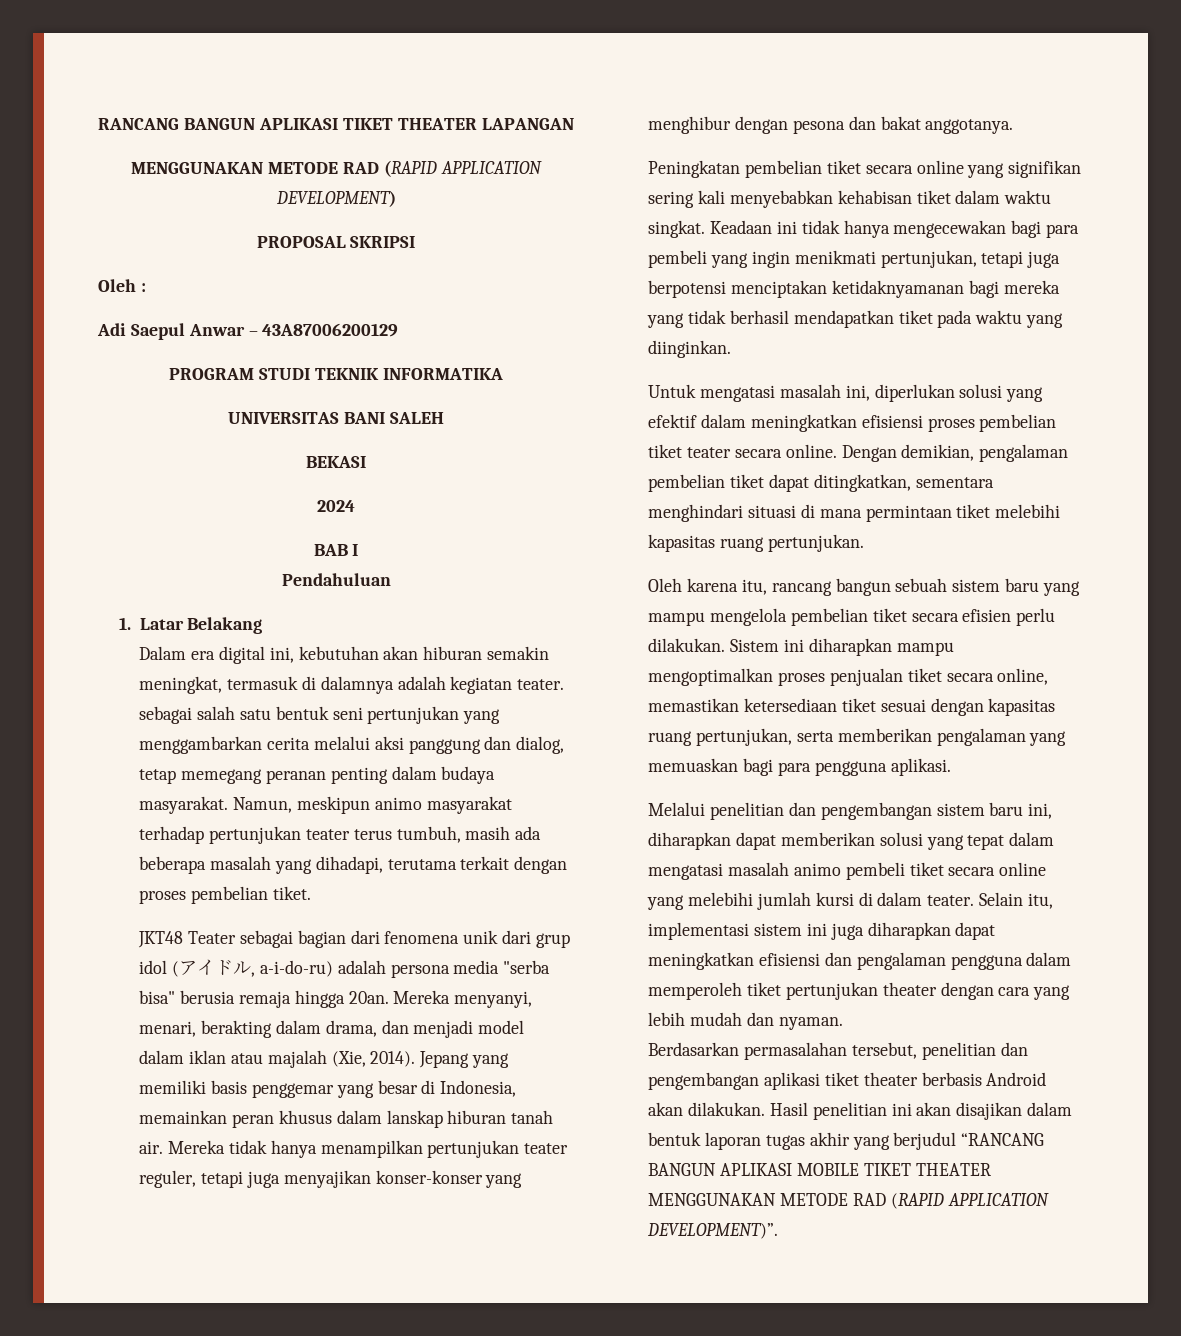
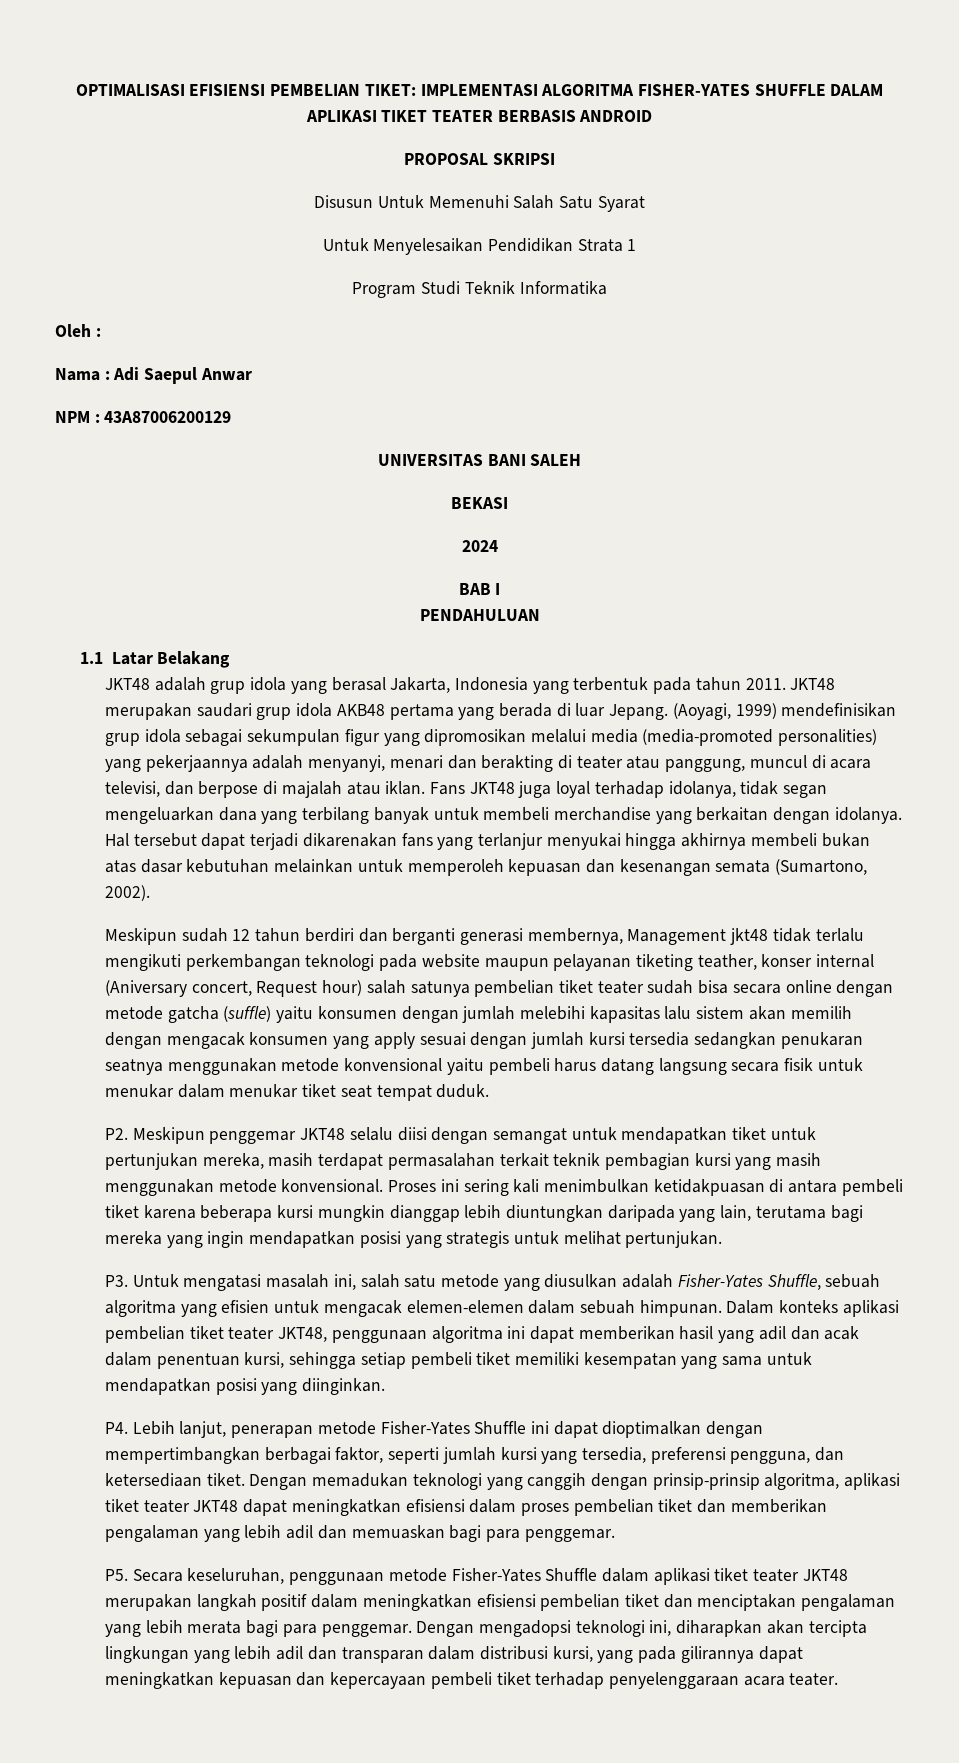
[98,118,574,130] [131,160,542,177] [275,190,396,207] [256,236,416,248] RANCANG BANGUN APLIKASI TIKET THEATER LAPANGAN // MENGGUNAKAN METODE RAD (RAPID APPLICATION DEVELOPMENT) // PROPOSAL SKRIPSI -> [75,84,884,96] [305,110,653,122] [404,153,555,165] [314,195,645,212] [322,238,637,255] [352,281,607,298] OPTIMALISASI EFISIENSI PEMBELIAN TIKET: IMPLEMENTASI ALGORITMA FISHER-YATES SHUFFLE DALAM APLIKASI TIKET TEATER BERBASIS ANDROID // PROPOSAL SKRIPSI // Disusun Untuk Memenuhi Salah Satu Syarat // Untuk Menyelesaikan Pendidikan Strata 1 // Program Studi Teknik Informatika
(146, 287) none -> [55,368,110,381] Nama :
[248,331,258,336] – -> [55,411,100,423] // NPM :
[169,368,503,380] // PROGRAM STUDI TEKNIK INFORMATIKA -> (232, 417) none
[281,573,391,586] [118,617,131,630] Pendahuluan // 1. -> [419,609,540,621] [79,652,103,664] PENDAHULUAN // 1.1
[139,646,550,664] [139,676,565,694] [139,706,501,724] [139,736,565,754] [139,766,496,784] [139,796,512,814] [139,826,542,844] [139,856,568,874] [139,886,311,904] [138,930,571,948] [139,959,551,978] [139,990,533,1008] [139,1020,525,1038] [139,1050,510,1068] [139,1080,517,1098] [139,1110,554,1128] [139,1140,569,1158] [139,1170,523,1188] [648,116,1014,134] [648,160,1082,178] [648,190,1052,208] [648,220,1080,238] [648,250,1061,268] [648,280,1060,298] [647,310,1064,328] [648,340,732,358] [648,384,1044,402] [648,414,698,428] Dalam era digital ini, kebutuhan akan hiburan semakin meningkat, termasuk di dalamnya adalah kegiatan teater. sebagai salah satu bentuk seni pertunjukan yang menggambarkan cerita melalui aksi panggung dan dialog, tetap memegang peranan penting dalam budaya masyarakat. Namun, meskipun animo masyarakat terhadap pertunjukan teater terus tumbuh, masih ada beberapa masalah yang dihadapi, terutama terkait dengan proses pembelian tiket. // JKT48 Teater sebagai bagian dari fenomena unik dari grup idol (アイドル, a-i-do-ru) adalah persona media "serba bisa" berusia remaja hingga 20an. Mereka menyanyi, menari, berakting dalam drama, dan menjadi model dalam iklan atau majalah (Xie, 2014). Jepang yang memiliki basis penggemar yang besar di Indonesia, memainkan peran khusus dalam lanskap hiburan tanah air. Mereka tidak hanya menampilkan pertunjukan teater reguler, tetapi juga menyajikan konser-konser yang menghibur dengan pesona dan bakat anggotanya. // Peningkatan pembelian tiket secara online yang signifikan sering kali menyebabkan kehabisan tiket dalam waktu singkat. Keadaan ini tidak hanya mengecewakan bagi para pembeli yang ingin menikmati pertunjukan, tetapi juga berpotensi menciptakan ketidaknyamanan bagi mereka yang tidak berhasil mendapatkan tiket pada waktu yang diinginkan. // Untuk mengatasi masalah ini, diperlukan solusi yang efektif -> [104,677,836,694] [104,703,897,720] [104,729,878,746] [104,755,872,772] [104,781,828,798] [104,807,902,824] [104,833,870,850] [104,859,868,876] [104,885,150,901] [104,928,864,945] [104,954,875,971] [104,980,894,997] [104,1006,852,1023] [104,1032,863,1049] [104,1058,863,1075] [104,1084,490,1101] [104,1127,816,1144] [104,1153,822,1170] [104,1179,903,1196] [104,1205,863,1222] [104,1231,723,1248] [104,1274,881,1291] [104,1300,899,1317] [104,1326,860,1343] [104,1352,812,1369] [104,1378,386,1395] [104,1421,764,1438] [104,1447,845,1464] [104,1473,901,1490] [104,1499,827,1516] [104,1525,615,1542] [104,1568,848,1585] [104,1594,308,1611] JKT48 adalah grup idola yang berasal Jakarta, Indonesia yang terbentuk pada tahun 2011. JKT48 merupakan saudari grup idola AKB48 pertama yang berada di luar Jepang. (Aoyagi, 1999) mendefinisikan grup idola sebagai sekumpulan figur yang dipromosikan melalui media (media-promoted personalities) yang pekerjaannya adalah menyanyi, menari dan berakting di teater atau panggung, muncul di acara televisi, dan berpose di majalah atau iklan. Fans JKT48 juga loyal terhadap idolanya, tidak segan mengeluarkan dana yang terbilang banyak untuk membeli merchandise yang berkaitan dengan idolanya. Hal tersebut dapat terjadi dikarenakan fans yang terlanjur menyukai hingga akhirnya membeli bukan atas dasar kebutuhan melainkan untuk memperoleh kepuasan dan kesenangan semata (Sumartono, 2002). // Meskipun sudah 12 tahun berdiri dan berganti generasi membernya, Management jkt48 tidak terlalu mengikuti perkembangan teknologi pada website maupun pelayanan tiketing teather, konser internal (Aniversary concert, Request hour) salah satunya pembelian tiket teater sudah bisa secara online dengan metode gatcha (suffle) yaitu konsumen dengan jumlah melebihi kapasitas lalu sistem akan memilih dengan mengacak konsumen yang apply sesuai dengan jumlah kursi tersedia sedangkan penukaran seatnya menggunakan metode konvensional yaitu pembeli harus datang langsung secara fisik untuk menukar dalam menukar tiket seat tempat duduk. // P2. Meskipun penggemar JKT48 selalu diisi dengan semangat untuk mendapatkan tiket untuk pertunjukan mereka, masih terdapat permasalahan terkait teknik pembagian kursi yang masih menggunakan metode konvensional. Proses ini sering kali menimbulkan ketidakpuasan di antara pembeli tiket karena beberapa kursi mungkin dianggap lebih diuntungkan daripada yang lain, terutama bagi mereka yang ingin mendapatkan posisi yang strategis untuk melihat pertunjukan. // P3. Untuk mengatasi masalah ini, salah satu metode yang diusulkan adalah Fisher-Yates Shuffle, sebuah algoritma yang efisien untuk mengacak elemen-elemen dalam sebuah himpunan. Dalam konteks aplikasi pembelian tiket teater JKT48, penggunaan algoritma ini dapat memberikan hasil yang adil dan acak dalam penentuan kursi, sehingga setiap pembeli tiket memiliki kesempatan yang sama untuk mendapatkan posisi yang diinginkan. // P4. Lebih lanjut, penerapan metode Fisher-Yates Shuffle ini dapat dioptimalkan dengan mempertimbangkan berbagai faktor, seperti jumlah kursi yang tersedia, preferensi pengguna, dan ketersediaan tiket. Dengan memadukan teknologi yang canggih dengan prinsip-prinsip algoritma, aplikasi tiket teater JKT48 dapat meningkatkan efisiensi dalam proses pembelian tiket dan memberikan pengalaman yang lebih adil dan memuaskan bagi para penggemar. // P5. Secara keseluruhan, penggunaan metode Fisher-Yates Shuffle dalam aplikasi tiket teater JKT48 merupakan langkah positif
[927,414,1057,432] [648,444,1069,462] [648,474,994,492] [648,504,1061,522] [648,534,864,552] [648,578,1081,596] [648,608,1056,626] [648,638,954,656] [648,668,1049,686] [648,698,1056,716] [648,728,1067,746] [648,758,951,776] [648,802,1053,820] [648,832,1055,850] [648,862,1047,880] [647,892,1054,910] [648,922,996,940] [648,952,1072,970] [648,982,1071,1000] [648,1012,843,1030] [648,1042,1028,1060] [648,1072,1047,1090] [648,1102,1073,1120] [648,1132,1045,1150] [648,1163,991,1176] [648,1193,1049,1209] [647,1223,779,1239] proses pembelian tiket teater secara online. Dengan demikian, pengalaman pembelian tiket dapat ditingkatkan, sementara menghindari situasi di mana permintaan tiket melebihi kapasitas ruang pertunjukan. // Oleh karena itu, rancang bangun sebuah sistem baru yang mampu mengelola pembelian tiket secara efisien perlu dilakukan. Sistem ini diharapkan mampu mengoptimalkan proses penjualan tiket secara online, memastikan ketersediaan tiket sesuai dengan kapasitas ruang pertunjukan, serta memberikan pengalaman yang memuaskan bagi para pengguna aplikasi. // Melalui penelitian dan pengembangan sistem baru ini, diharapkan dapat memberikan solusi yang tepat dalam mengatasi masalah animo pembeli tiket secara online yang melebihi jumlah kursi di dalam teater. Selain itu, implementasi sistem ini juga diharapkan dapat meningkatkan efisiensi dan pengalaman pengguna dalam memperoleh tiket pertunjukan theater dengan cara yang lebih mudah dan nyaman. // Berdasarkan permasalahan tersebut, penelitian dan pengembangan aplikasi tiket theater berbasis Android akan dilakukan. Hasil penelitian ini akan disajikan dalam bentuk laporan tugas akhir yang berjudul “RANCANG BANGUN APLIKASI MOBILE TIKET THEATER MENGGUNAKAN METODE RAD (RAPID APPLICATION DEVELOPMENT)”. -> [540,1594,896,1611] [104,1620,867,1637] [104,1646,803,1663] [104,1672,839,1689] pembelian tiket dan menciptakan pengalaman yang lebih merata bagi para penggemar. Dengan mengadopsi teknologi ini, diharapkan akan tercipta lingkungan yang lebih adil dan transparan dalam distribusi kursi, yang pada gilirannya dapat meningkatkan kepuasan dan kepercayaan pembeli tiket terhadap penyelenggaraan acara teater.

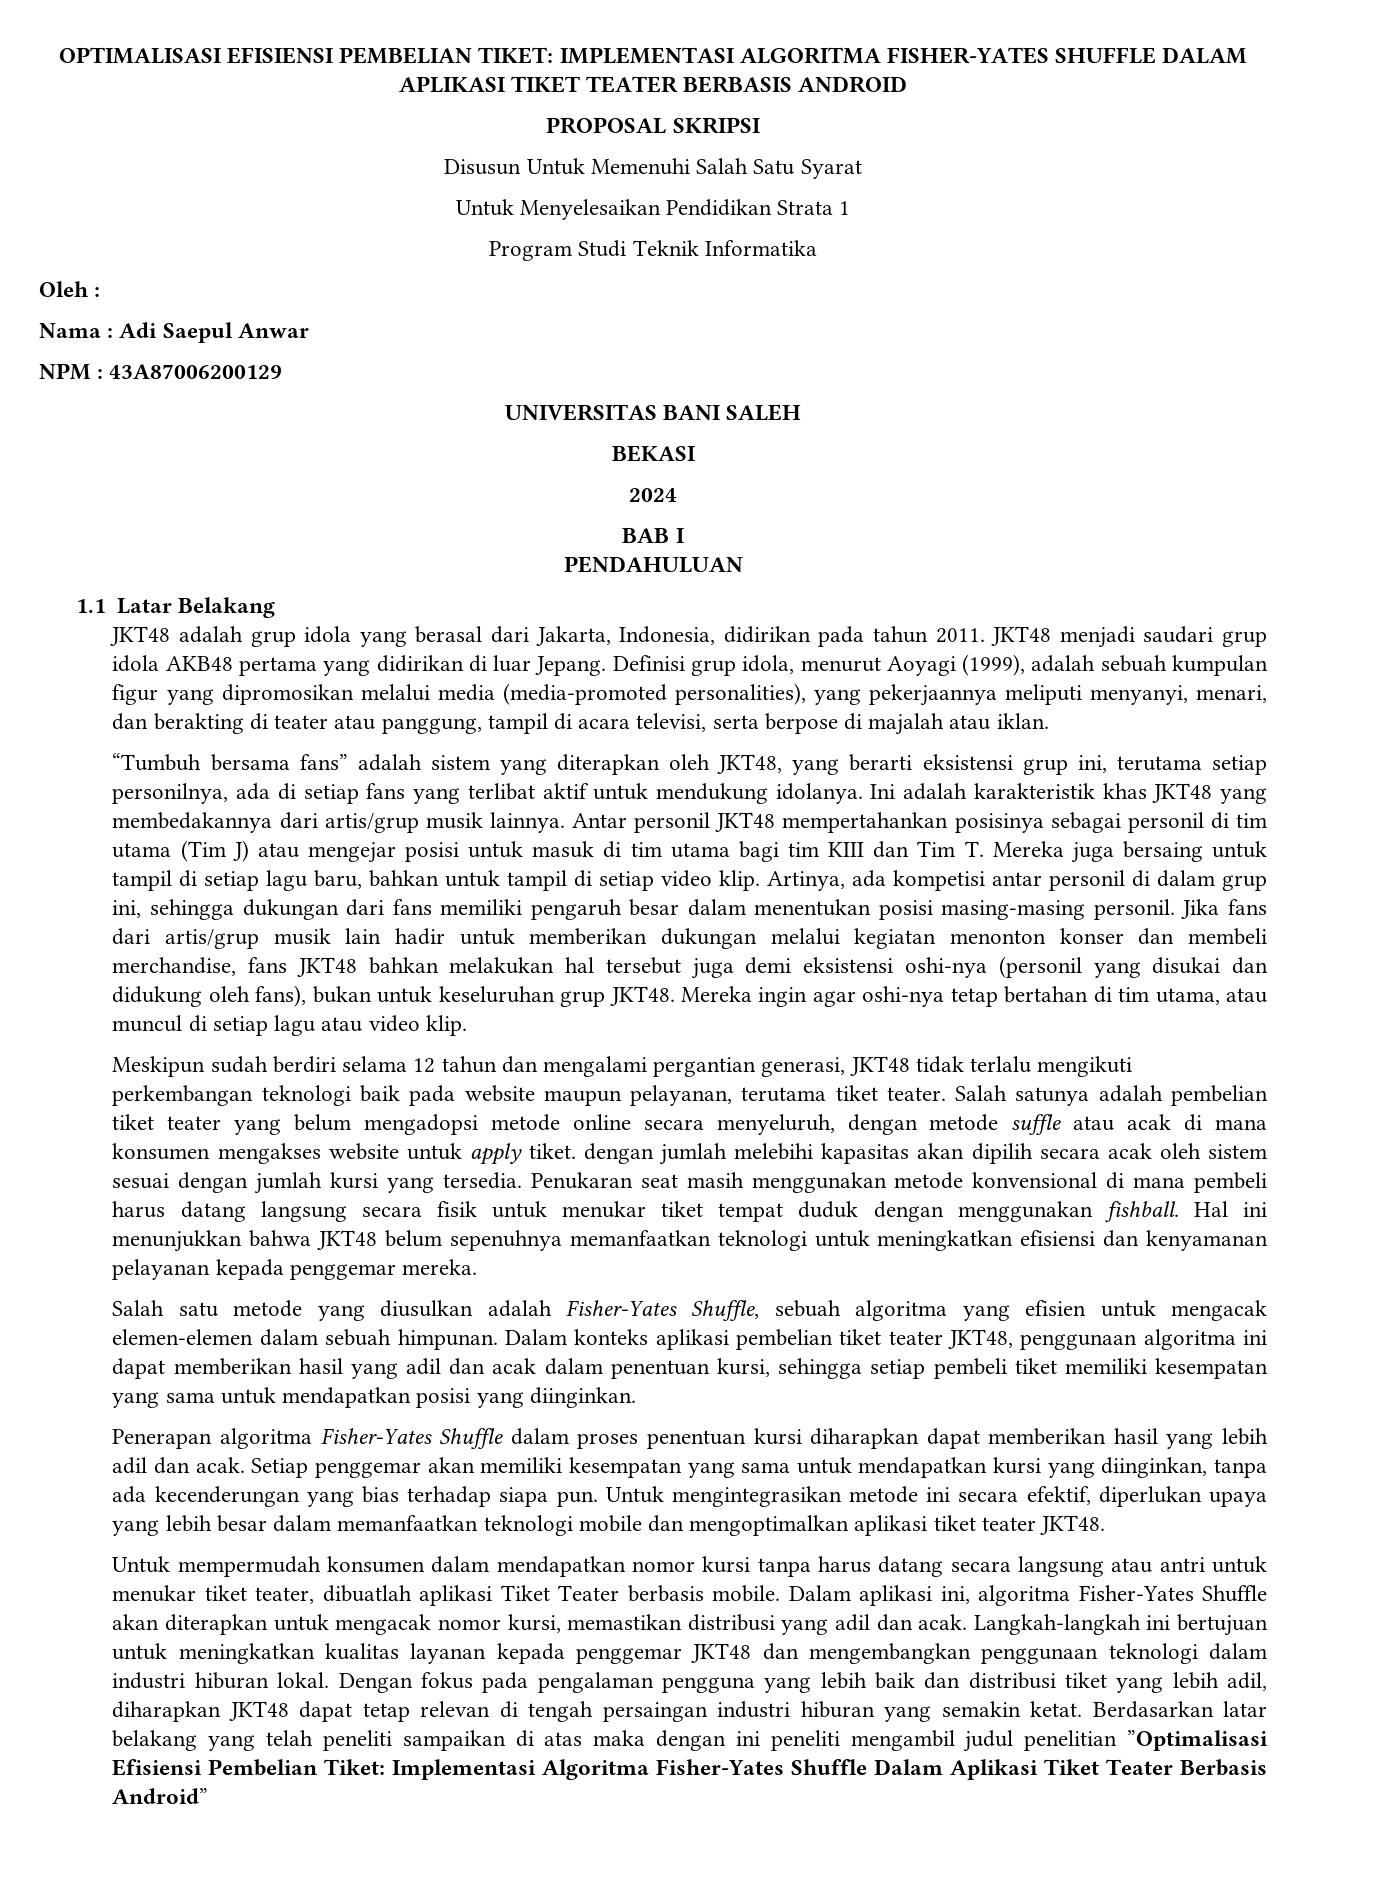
[390,677,649,694] Jakarta, Indonesia yang terbentuk -> [491,626,811,646] dari Jakarta, Indonesia, didirikan
[104,703,192,720] merupakan -> [1059,626,1135,648] menjadi
[498,703,552,717] berada -> [376,655,464,672] didirikan
[672,703,897,720] [104,729,341,746] (Aoyagi, 1999) mendefinisikan grup idola sebagai sekumpulan -> [612,654,1268,676] Definisi grup idola, menurut Aoyagi (1999), adalah sebuah kumpulan
[778,729,878,746] personalities) -> [674,683,806,705] personalities),
[252,755,443,772] adalah menyanyi, menari -> [1004,684,1267,705] meliputi menyanyi, menari,
[749,755,807,768] muncul -> [487,713,548,734] tampil
[164,781,194,795] dan -> [712,715,759,729] serta
[429,781,828,798] [104,807,902,824] [104,833,870,850] [104,859,868,876] [104,885,150,901] [104,928,769,945] Fans JKT48 juga loyal terhadap idolanya, tidak segan mengeluarkan dana yang terbilang banyak untuk membeli merchandise yang berkaitan dengan idolanya. Hal tersebut dapat terjadi dikarenakan fans yang terlanjur menyukai hingga akhirnya membeli bukan atas dasar kebutuhan melainkan untuk memperoleh kepuasan dan kesenangan semata (Sumartono, 2002). // Meskipun sudah 12 tahun berdiri dan berganti generasi membernya, Management jkt48 -> [112,753,1267,775] [112,783,1267,804] [112,812,1267,833] [112,840,1267,863] [112,870,1267,891] [112,899,1267,920] [112,928,1267,949] [112,956,1268,979] [112,985,1267,1007] [112,1015,467,1036] [112,1056,910,1077] // “Tumbuh bersama fans” adalah sistem yang diterapkan oleh JKT48, yang berarti eksistensi grup ini, terutama setiap personilnya, ada di setiap fans yang terlibat aktif untuk mendukung idolanya. Ini adalah karakteristik khas JKT48 yang membedakannya dari artis/grup musik lainnya. Antar personil JKT48 mempertahankan posisinya sebagai personil di tim utama (Tim J) atau mengejar posisi untuk masuk di tim utama bagi tim KIII dan Tim T. Mereka juga bersaing untuk tampil di setiap lagu baru, bahkan untuk tampil di setiap video klip. Artinya, ada kompetisi antar personil di dalam grup ini, sehingga dukungan dari fans memiliki pengaruh besar dalam menentukan posisi masing-masing personil. Jika fans dari artis/grup musik lain hadir untuk memberikan dukungan melalui kegiatan menonton konser dan membeli merchandise, fans JKT48 bahkan melakukan hal tersebut juga demi eksistensi oshi-nya (personil yang disukai dan didukung oleh fans), bukan untuk keseluruhan grup JKT48. Mereka ingin agar oshi-nya tetap bertahan di tim utama, atau muncul di setiap lagu atau video klip. // Meskipun sudah berdiri selama 12 tahun dan mengalami pergantian generasi, JKT48
(375, 962) none -> [360,1085,401,1102] baik
[553,954,875,971] [104,980,894,997] [104,1006,852,1023] [104,1032,863,1049] [104,1059,163,1075] pelayanan tiketing teather, konser internal (Aniversary concert, Request hour) salah satunya pembelian tiket teater sudah bisa secara online dengan metode gatcha (suffle) yaitu konsumen dengan jumlah melebihi kapasitas lalu sistem akan memilih dengan mengacak konsumen yang apply sesuai dengan jumlah kursi tersedia sedangkan penukaran seatnya -> [630,1085,1268,1106] [112,1114,1267,1135] [112,1143,1267,1165] [112,1172,744,1194] pelayanan, terutama tiket teater. Salah satunya adalah pembelian tiket teater yang belum mengadopsi metode online secara menyeluruh, dengan metode suffle atau acak di mana konsumen mengakses website untuk apply tiket. dengan jumlah melebihi kapasitas akan dipilih secara acak oleh sistem sesuai dengan jumlah kursi yang tersedia. Penukaran seat masih
[446,1058,484,1075] yaitu -> [1106,1172,1186,1189] di mana
[177,1084,490,1101] [104,1127,816,1144] [104,1153,822,1170] [104,1179,903,1196] [104,1205,863,1222] [104,1231,723,1248] [104,1274,400,1291] dalam menukar tiket seat tempat duduk. // P2. Meskipun penggemar JKT48 selalu diisi dengan semangat untuk mendapatkan tiket untuk pertunjukan mereka, masih terdapat permasalahan terkait teknik pembagian kursi yang masih menggunakan metode konvensional. Proses ini sering kali menimbulkan ketidakpuasan di antara pembeli tiket karena beberapa kursi mungkin dianggap lebih diuntungkan daripada yang lain, terutama bagi mereka yang ingin mendapatkan posisi yang strategis untuk melihat pertunjukan. // P3. Untuk mengatasi masalah ini, salah -> [661,1201,1267,1222] [112,1230,1268,1252] [112,1259,478,1280] [112,1300,165,1316] tiket tempat duduk dengan menggunakan fishball. Hal ini menunjukkan bahwa JKT48 belum sepenuhnya memanfaatkan teknologi untuk meningkatkan efisiensi dan kenyamanan pelayanan kepada penggemar mereka. // Salah
[104,1421,764,1438] [104,1447,845,1464] [104,1473,901,1490] [104,1499,827,1516] [104,1525,615,1542] [104,1568,848,1585] [104,1594,896,1611] [104,1620,867,1637] [104,1646,803,1663] [104,1672,839,1689] P4. Lebih lanjut, penerapan metode Fisher-Yates Shuffle ini dapat dioptimalkan dengan mempertimbangkan berbagai faktor, seperti jumlah kursi yang tersedia, preferensi pengguna, dan ketersediaan tiket. Dengan memadukan teknologi yang canggih dengan prinsip-prinsip algoritma, aplikasi tiket teater JKT48 dapat meningkatkan efisiensi dalam proses pembelian tiket dan memberikan pengalaman yang lebih adil dan memuaskan bagi para penggemar. // P5. Secara keseluruhan, penggunaan metode Fisher-Yates Shuffle dalam aplikasi tiket teater JKT48 merupakan langkah positif dalam meningkatkan efisiensi pembelian tiket dan menciptakan pengalaman yang lebih merata bagi para penggemar. Dengan mengadopsi teknologi ini, diharapkan akan tercipta lingkungan yang lebih adil dan transparan dalam distribusi kursi, yang pada gilirannya dapat meningkatkan kepuasan dan kepercayaan pembeli tiket terhadap penyelenggaraan acara teater. -> [112,1428,1268,1449] [112,1457,1267,1478] [112,1486,1267,1507] [112,1515,1105,1536] [112,1556,1267,1577] [112,1585,1267,1606] [112,1614,1268,1636] [112,1643,1267,1664] [112,1672,1267,1693] [112,1701,1267,1722] [112,1730,1268,1752] [112,1759,1267,1780] [112,1788,209,1804] Penerapan algoritma Fisher-Yates Shuffle dalam proses penentuan kursi diharapkan dapat memberikan hasil yang lebih adil dan acak. Setiap penggemar akan memiliki kesempatan yang sama untuk mendapatkan kursi yang diinginkan, tanpa ada kecenderungan yang bias terhadap siapa pun. Untuk mengintegrasikan metode ini secara efektif, diperlukan upaya yang lebih besar dalam memanfaatkan teknologi mobile dan mengoptimalkan aplikasi tiket teater JKT48. // Untuk mempermudah konsumen dalam mendapatkan nomor kursi tanpa harus datang secara langsung atau antri untuk menukar tiket teater, dibuatlah aplikasi Tiket Teater berbasis mobile. Dalam aplikasi ini, algoritma Fisher-Yates Shuffle akan diterapkan untuk mengacak nomor kursi, memastikan distribusi yang adil dan acak. Langkah-langkah ini bertujuan untuk meningkatkan kualitas layanan kepada penggemar JKT48 dan mengembangkan penggunaan teknologi dalam industri hiburan lokal. Dengan fokus pada pengalaman pengguna yang lebih baik dan distribusi tiket yang lebih adil, diharapkan JKT48 dapat tetap relevan di tengah persaingan industri hiburan yang semakin ketat. Berdasarkan latar belakang yang telah peneliti sampaikan di atas maka dengan ini peneliti mengambil judul penelitian ”Optimalisasi Efisiensi Pembelian Tiket: Implementasi Algoritma Fisher-Yates Shuffle Dalam Aplikasi Tiket Teater Berbasis Android”

